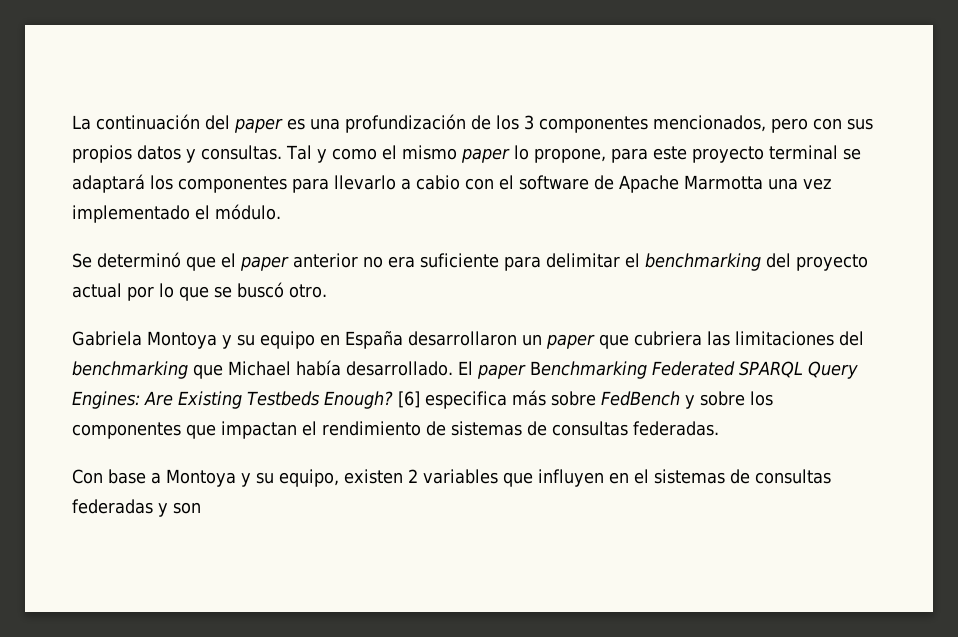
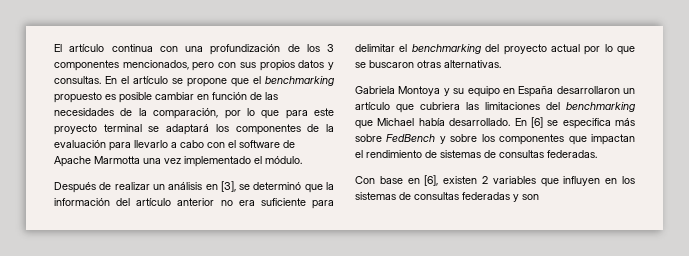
[72,114,305,133] La continuación del paper es -> [54,44,178,52] El artículo continua con
[286,145,606,163] Tal y como el mismo paper lo propone, -> [105,76,334,87] [54,92,278,103] [54,108,280,119] En el artículo se propone que el benchmarking propuesto es posible cambiar en función de las necesidades de la comparación, por lo que
(287, 184) none -> [307,124,335,132] [54,140,106,148] de la evaluación
[416,175,460,190] cabio -> [180,140,204,148] cabo
[72,252,289,271] Se determinó que el paper -> [54,181,335,193] [54,198,172,206] Después de realizar un análisis en [3], se determinó que la información del artículo
[237,282,327,298] buscó otro. -> [369,60,501,68] buscaron otras alternativas.
[546,334,595,349] paper -> [355,102,390,110] artículo
[458,361,858,379] [72,391,420,409] El paper Benchmarking Federated SPARQL Query Engines: Are Existing Testbeds Enough? [6] -> [514,117,559,128] En [6] se
[151,469,339,487] a Montoya y su equipo, -> [407,175,439,186] en [6],
[634,469,649,484] el -> [622,176,635,184] los

